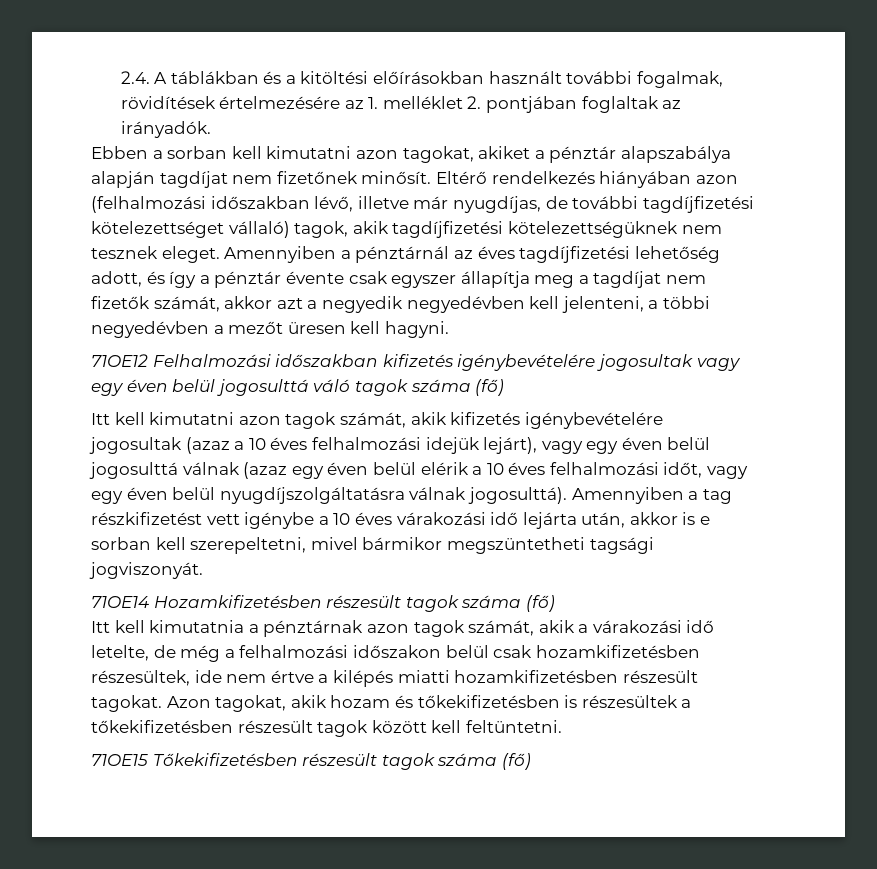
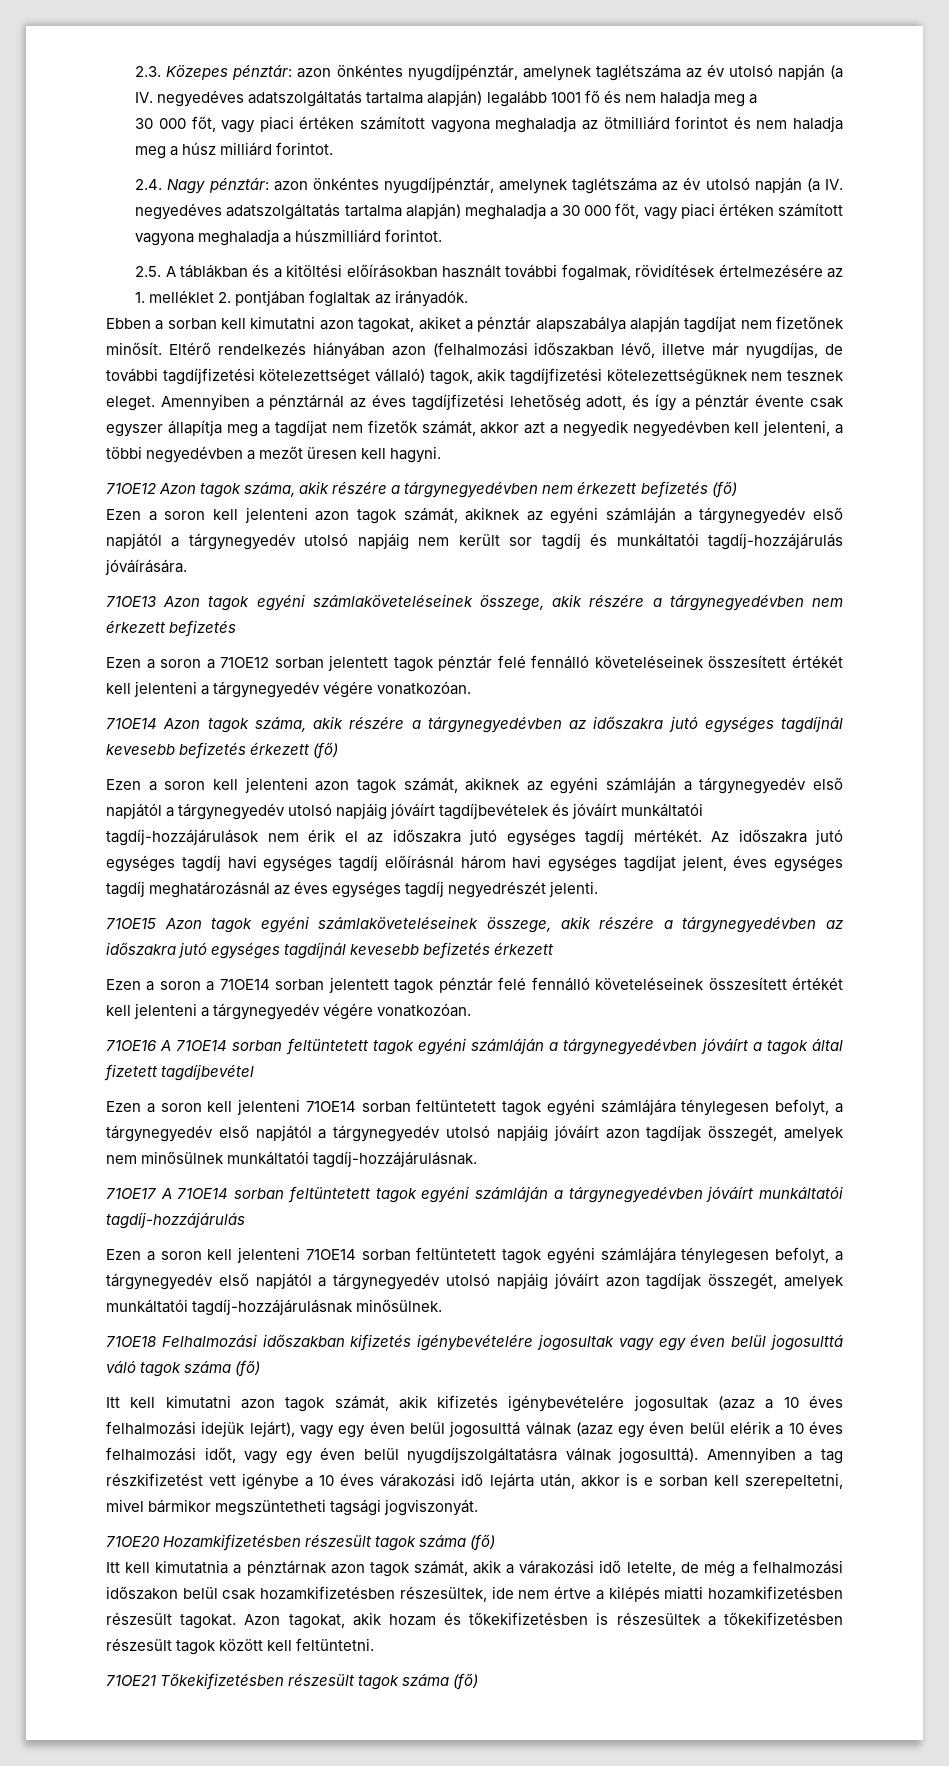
[120,71,150,84] 2.4. -> [135,64,844,81] [135,90,757,107] [135,116,844,133] [135,142,334,159] [135,177,844,194] [135,203,843,220] [135,229,443,246] [135,266,162,277] 2.3. Közepes pénztár: azon önkéntes nyugdíjpénztár, amelynek taglétszáma az év utolsó napján (a IV. negyedéves adatszolgáltatás tartalma alapján) legalább 1001 fő és nem haladja meg a // 30 000 főt, vagy piaci értéken számított vagyona meghaladja az ötmilliárd forintot és nem haladja meg a húsz milliárd forintot. // 2.4. Nagy pénztár: azon önkéntes nyugdíjpénztár, amelynek taglétszáma az év utolsó napján (a IV. negyedéves adatszolgáltatás tartalma alapján) meghaladja a 30 000 főt, vagy piaci értéken számított vagyona meghaladja a húszmilliárd forintot. // 2.5.
(148, 360) none -> [159,481,737,498] [106,507,843,524] [106,533,843,550] [105,559,187,575] [106,594,843,611] [106,620,237,637] [106,655,844,672] [106,681,472,698] [106,716,843,733] [106,742,339,759] [106,777,843,794] [106,803,704,820] [106,829,843,846] [106,855,843,872] [106,881,599,898] [106,916,844,933] [106,942,555,959] [106,977,843,994] [106,1003,472,1020] [106,1038,843,1055] [104,1064,255,1081] [106,1099,843,1116] [106,1125,845,1142] [106,1151,478,1168] [106,1186,844,1203] [106,1212,245,1229] [106,1247,843,1264] [106,1273,845,1290] [106,1299,443,1316] [106,1336,156,1347] Azon tagok száma, akik részére a tárgynegyedévben nem érkezett befizetés (fő) // Ezen a soron kell jelenteni azon tagok számát, akiknek az egyéni számláján a tárgynegyedév első napjától a tárgynegyedév utolsó napjáig nem került sor tagdíj és munkáltatói tagdíj-hozzájárulás jóváírására. // 71OE13 Azon tagok egyéni számlaköveteléseinek összege, akik részére a tárgynegyedévben nem érkezett befizetés // Ezen a soron a 71OE12 sorban jelentett tagok pénztár felé fennálló követeléseinek összesített értékét kell jelenteni a tárgynegyedév végére vonatkozóan. // 71OE14 Azon tagok száma, akik részére a tárgynegyedévben az időszakra jutó egységes tagdíjnál kevesebb befizetés érkezett (fő) // Ezen a soron kell jelenteni azon tagok számát, akiknek az egyéni számláján a tárgynegyedév első napjától a tárgynegyedév utolsó napjáig jóváírt tagdíjbevételek és jóváírt munkáltatói tagdíj-hozzájárulások nem érik el az időszakra jutó egységes tagdíj mértékét. Az időszakra jutó egységes tagdíj havi egységes tagdíj előírásnál három havi egységes tagdíjat jelent, éves egységes tagdíj meghatározásnál az éves egységes tagdíj negyedrészét jelenti. // 71OE15 Azon tagok egyéni számlaköveteléseinek összege, akik részére a tárgynegyedévben az időszakra jutó egységes tagdíjnál kevesebb befizetés érkezett // Ezen a soron a 71OE14 sorban jelentett tagok pénztár felé fennálló követeléseinek összesített értékét kell jelenteni a tárgynegyedév végére vonatkozóan. // 71OE16 A 71OE14 sorban feltüntetett tagok egyéni számláján a tárgynegyedévben jóváírt a tagok által fizetett tagdíjbevétel // Ezen a soron kell jelenteni 71OE14 sorban feltüntetett tagok egyéni számlájára ténylegesen befolyt, a tárgynegyedév első napjától a tárgynegyedév utolsó napjáig jóváírt azon tagdíjak összegét, amelyek nem minősülnek munkáltatói tagdíj-hozzájárulásnak. // 71OE17 A 71OE14 sorban feltüntetett tagok egyéni számláján a tárgynegyedévben jóváírt munkáltatói tagdíj-hozzájárulás // Ezen a soron kell jelenteni 71OE14 sorban feltüntetett tagok egyéni számlájára ténylegesen befolyt, a tárgynegyedév első napjától a tárgynegyedév utolsó napjáig jóváírt azon tagdíjak összegét, amelyek munkáltatói tagdíj-hozzájárulásnak minősülnek. // 71OE18
[91,596,149,608] 71OE14 -> [106,1536,160,1547] 71OE20
[91,754,148,766] 71OE15 -> [106,1675,156,1686] 71OE21

